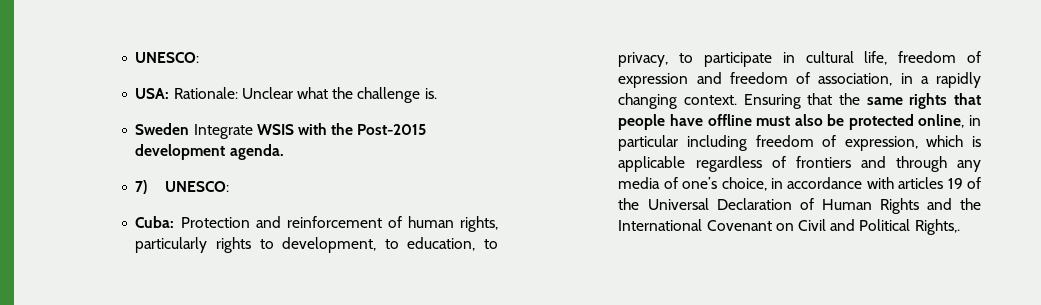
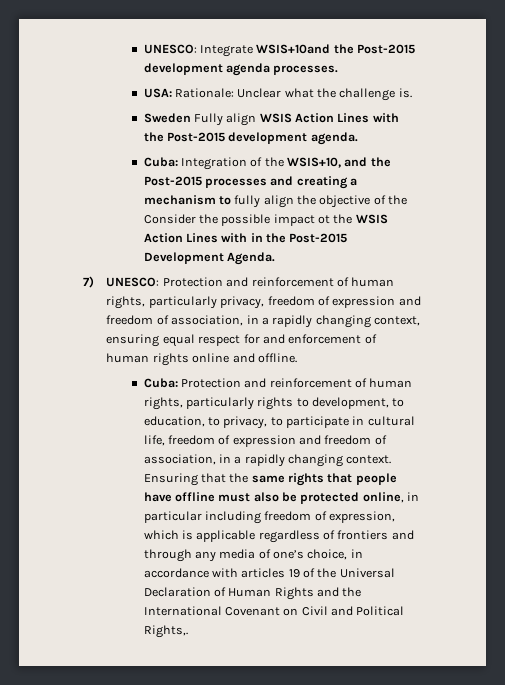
[135,52,200,63] UNESCO: -> [143,44,416,57] [143,63,339,76] UNESCO: Integrate WSIS+10and the Post-2015 development agenda processes.
[193,124,294,139] Integrate WSIS -> [193,113,370,126] Fully align WSIS Action Lines
[135,180,229,194] 7) UNESCO: -> [143,157,391,170] [143,176,358,189] [143,195,408,208] [143,214,388,226] [143,233,348,243] [143,252,275,265] [83,276,395,288] [106,296,421,309] [106,315,421,328] [106,334,377,347] [106,353,297,366] Cuba: Integration of the WSIS+10, and the Post-2015 processes and creating a mechanism to fully align the objective of the Consider the possible impact ot the WSIS Action Lines with in the Post-2015 Development Agenda. // 7) UNESCO: Protection and reinforcement of human rights, particularly privacy, freedom of expression and freedom of association, in a rapidly changing context, ensuring equal respect for and enforcement of human rights online and offline.

